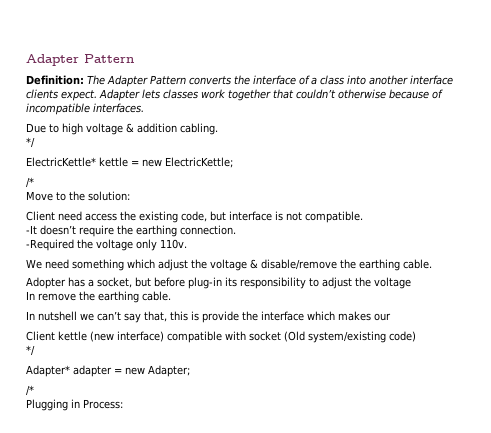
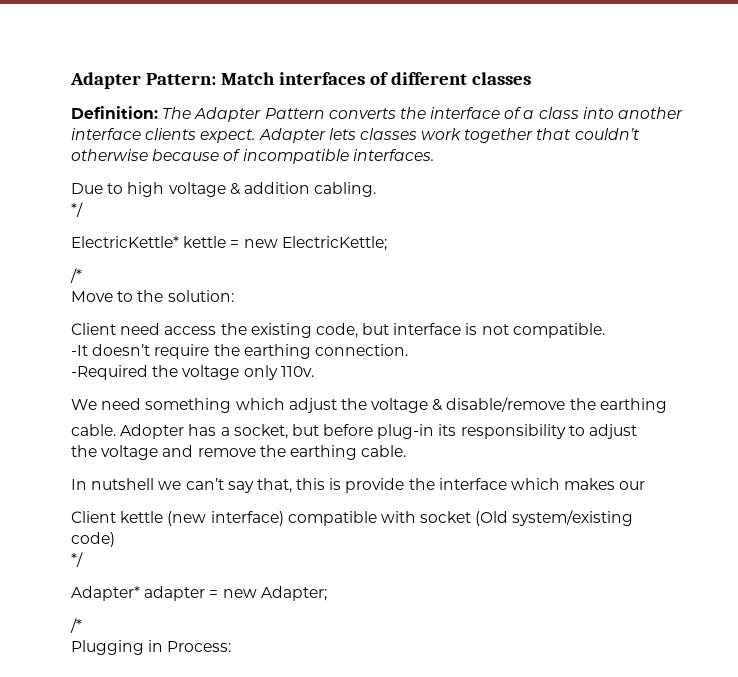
[26,54,134,66] Adapter Pattern -> [70,72,531,89] Adapter Pattern: Match interfaces of different classes
[403,259,432,269] cable. // -> [71,424,116,436] // cable.
[355,277,411,289] [26,291,35,300] the voltage // In -> [71,445,194,460] // the voltage and
(386, 337) none -> (634, 518) //

